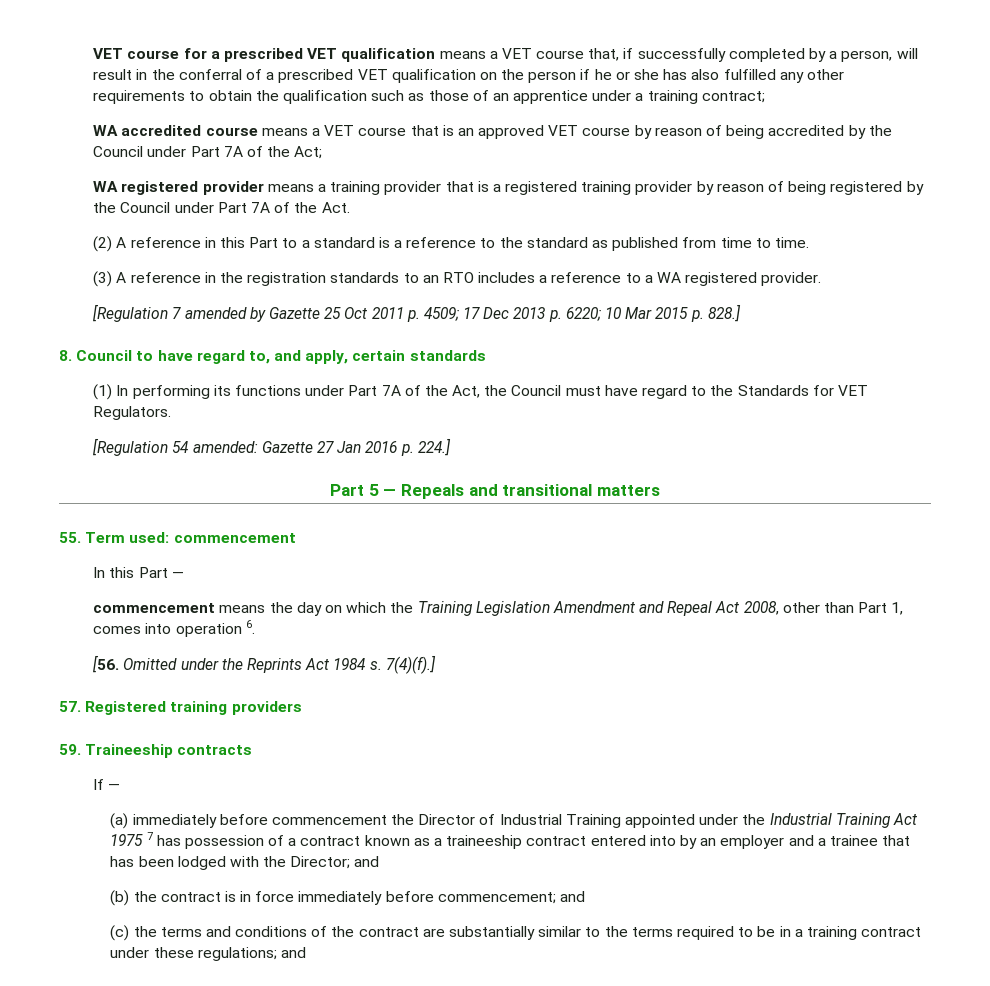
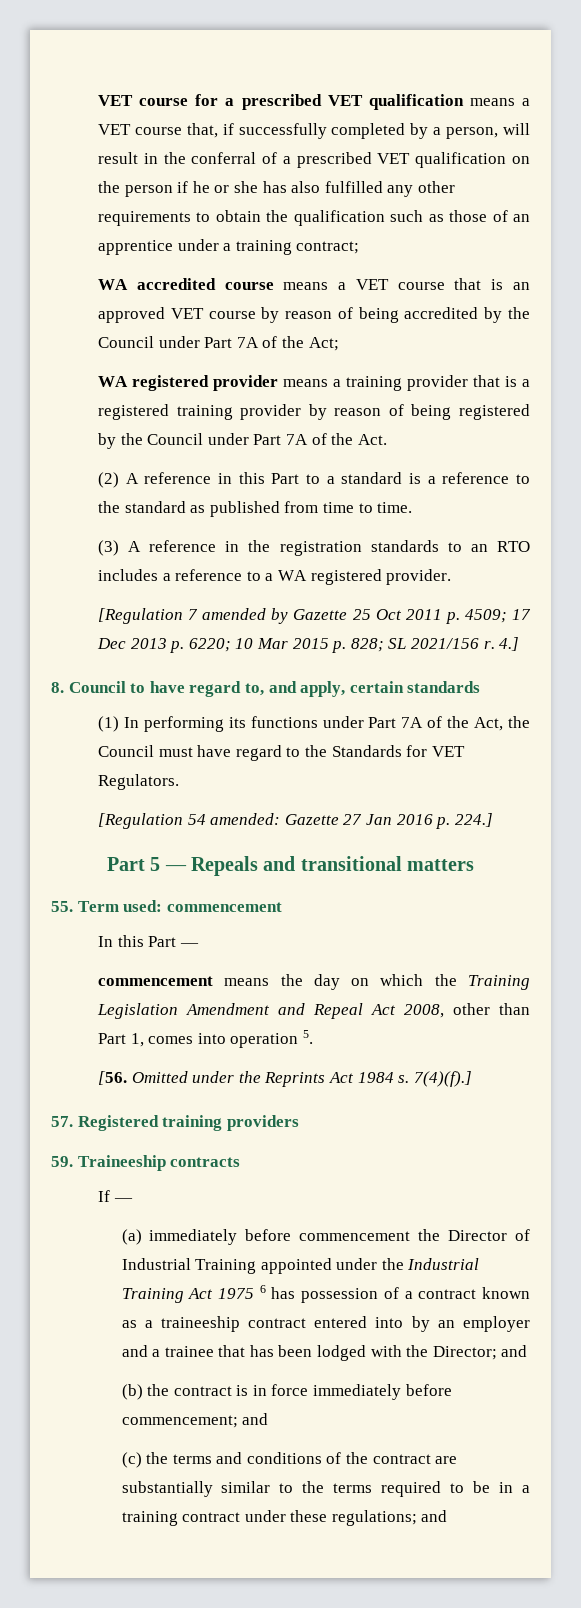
[707,304,741,322] 828.] -> [350,637,520,652] 828; SL 2021/156 r. 4.]
[245,620,255,634] 6. -> [302,1030,313,1044] 5.
[146,832,153,840] 7 -> [259,1285,266,1293] 6

